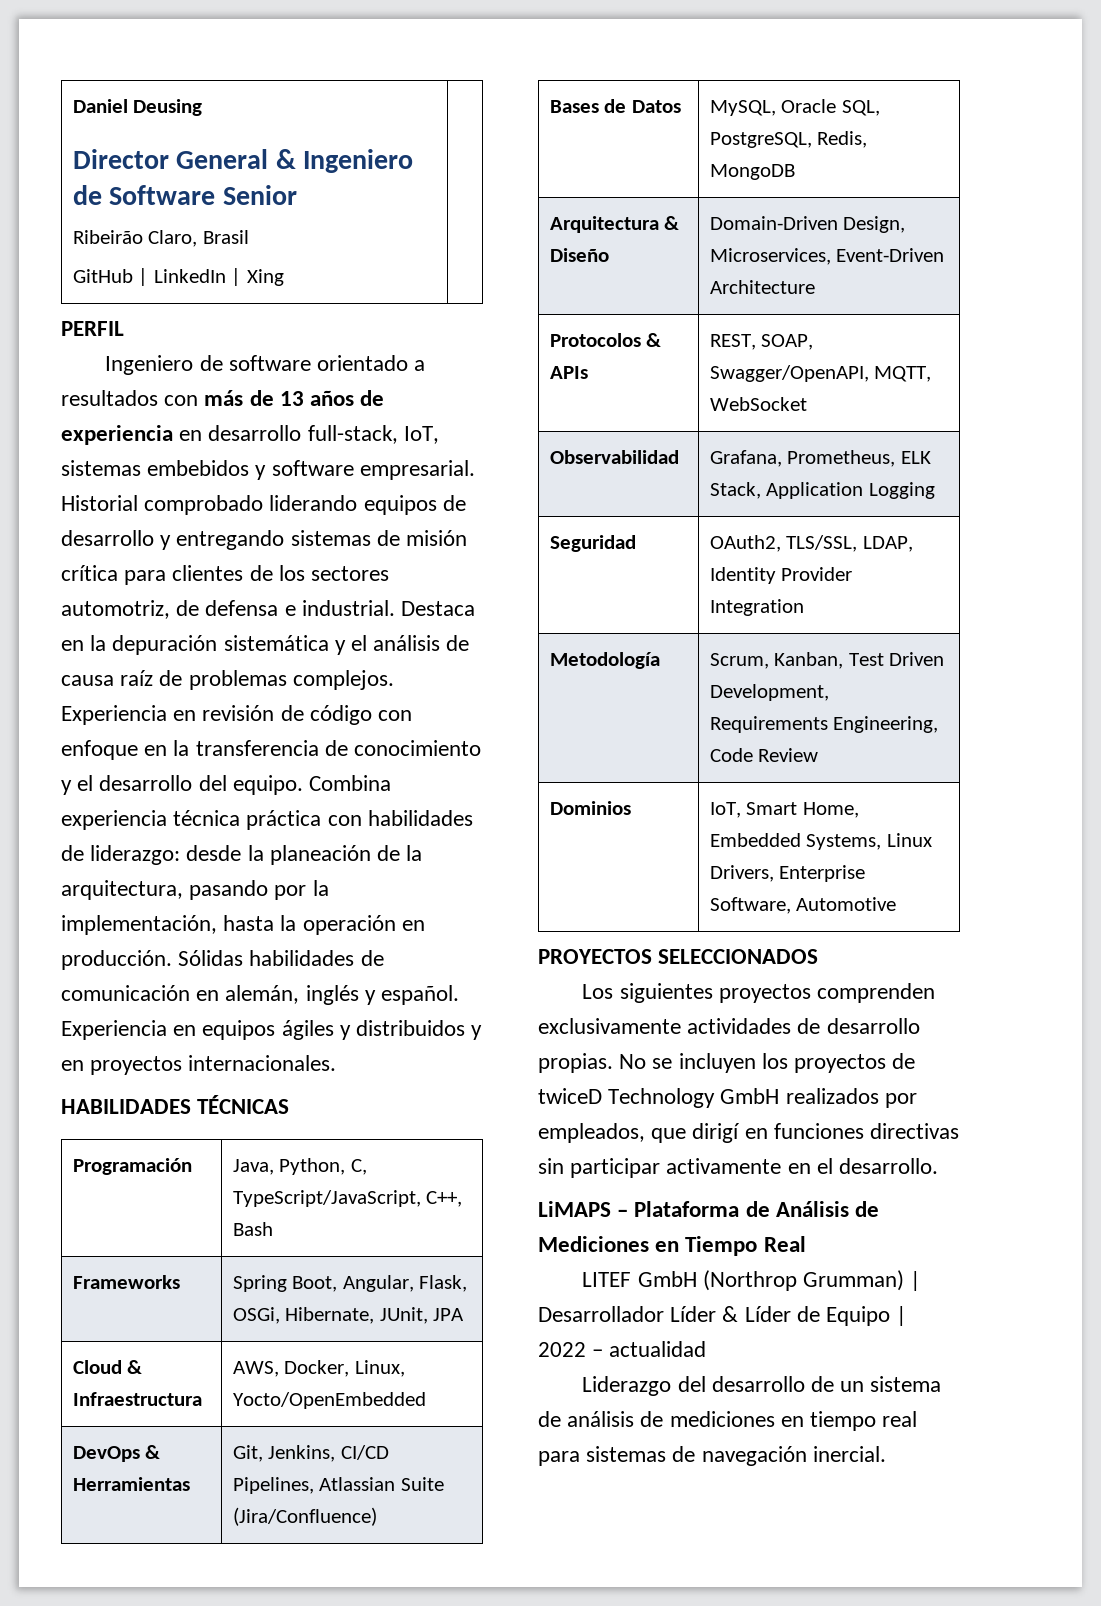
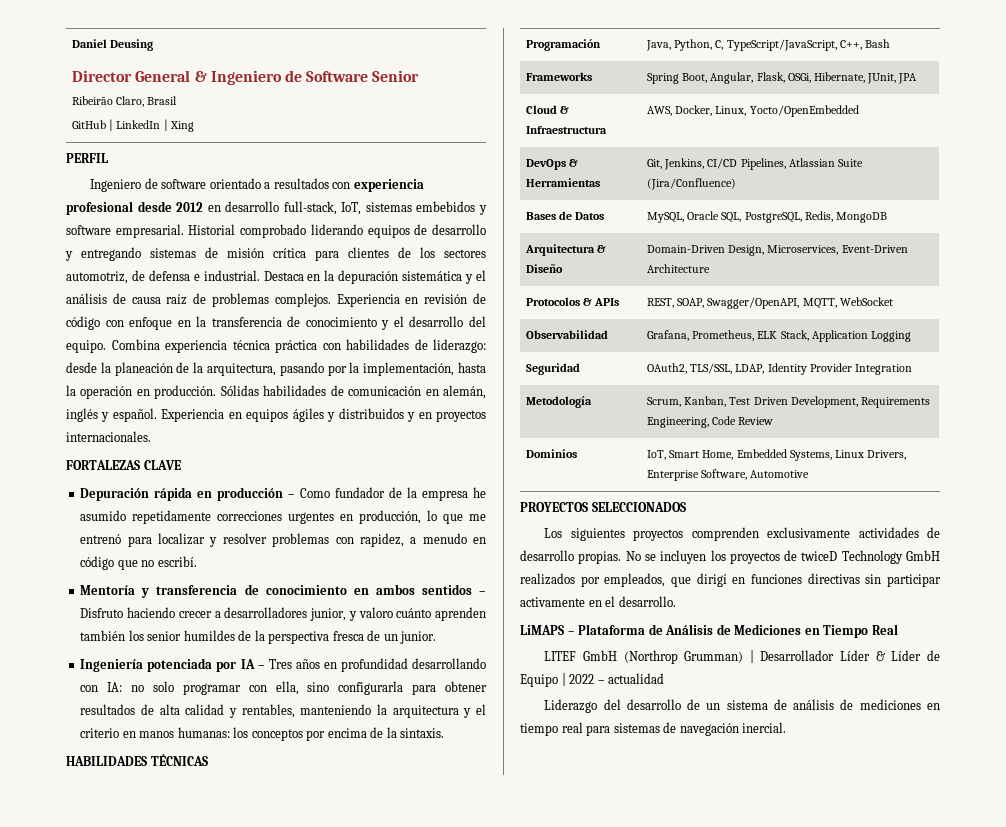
[204,390,385,406] [61,425,173,445] más de 13 años de experiencia -> [353,179,424,192] [66,201,204,215] experiencia profesional desde 2012
(337, 1063) none -> [66,460,181,470] [80,487,486,501] [80,510,486,524] [80,533,486,547] [80,556,197,570] [80,584,486,598] [80,607,487,621] [80,630,437,644] [80,658,486,672] [80,681,487,695] [80,704,486,718] [80,727,445,741] // FORTALEZAS CLAVE // Depuración rápida en producción – Como fundador de la empresa he asumido repetidamente correcciones urgentes en producción, lo que me entrenó para localizar y resolver problemas con rapidez, a menudo en código que no escribí. // Mentoría y transferencia de conocimiento en ambos sentidos – Disfruto haciendo crecer a desarrolladores junior, y valoro cuánto aprenden también los senior humildes de la perspectiva fresca de un junior. // Ingeniería potenciada por IA – Tres años en profundidad desarrollando con IA: no solo programar con ella, sino configurarla para obtener resultados de alta calidad y rentables, manteniendo la arquitectura y el criterio en manos humanas: los conceptos por encima de la sintaxis.

